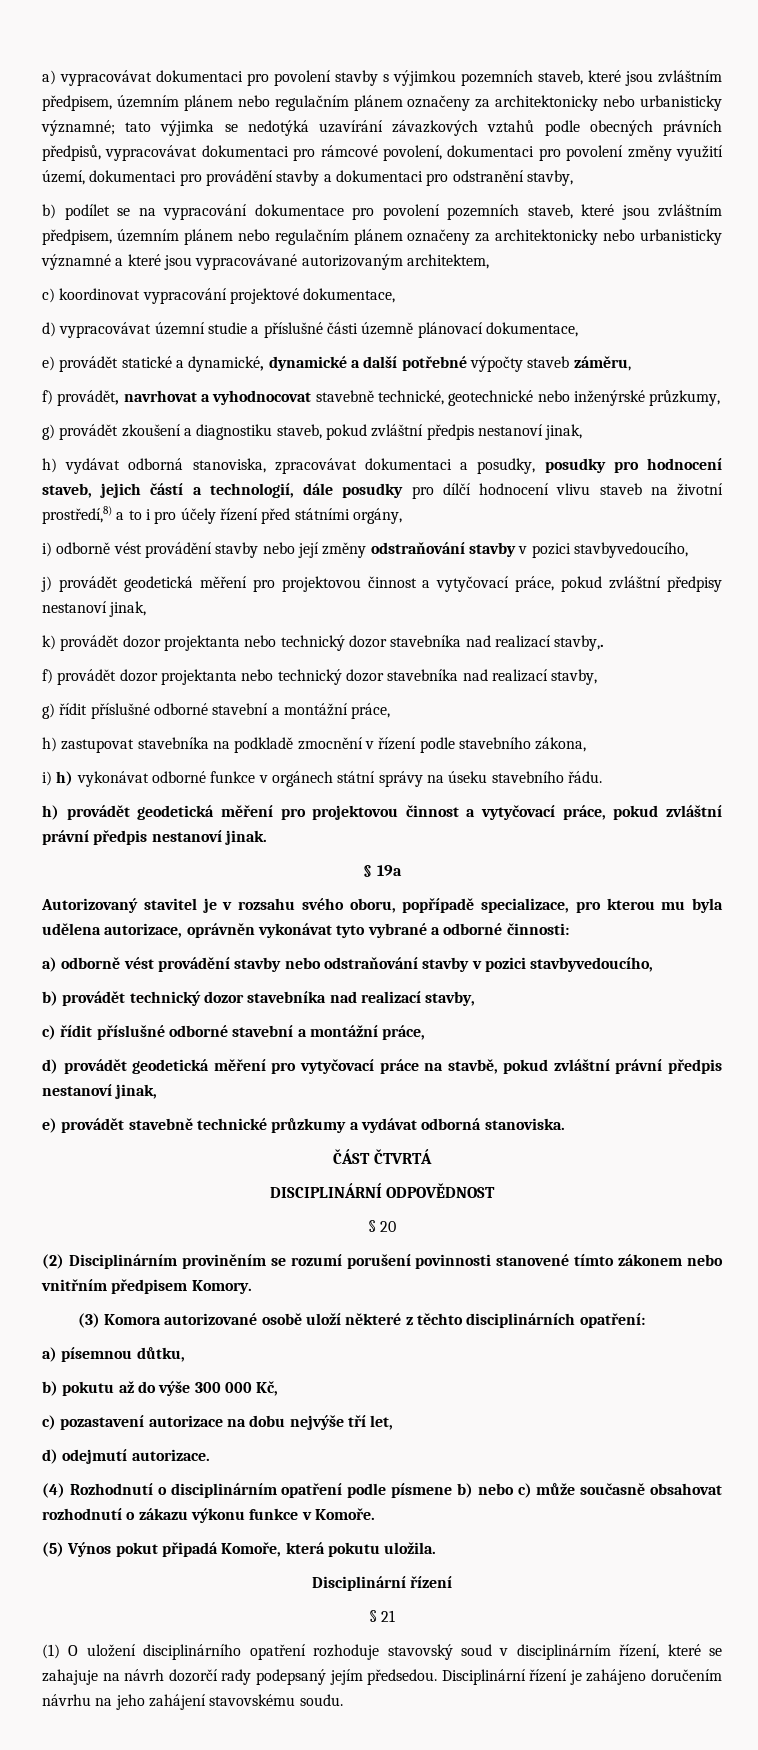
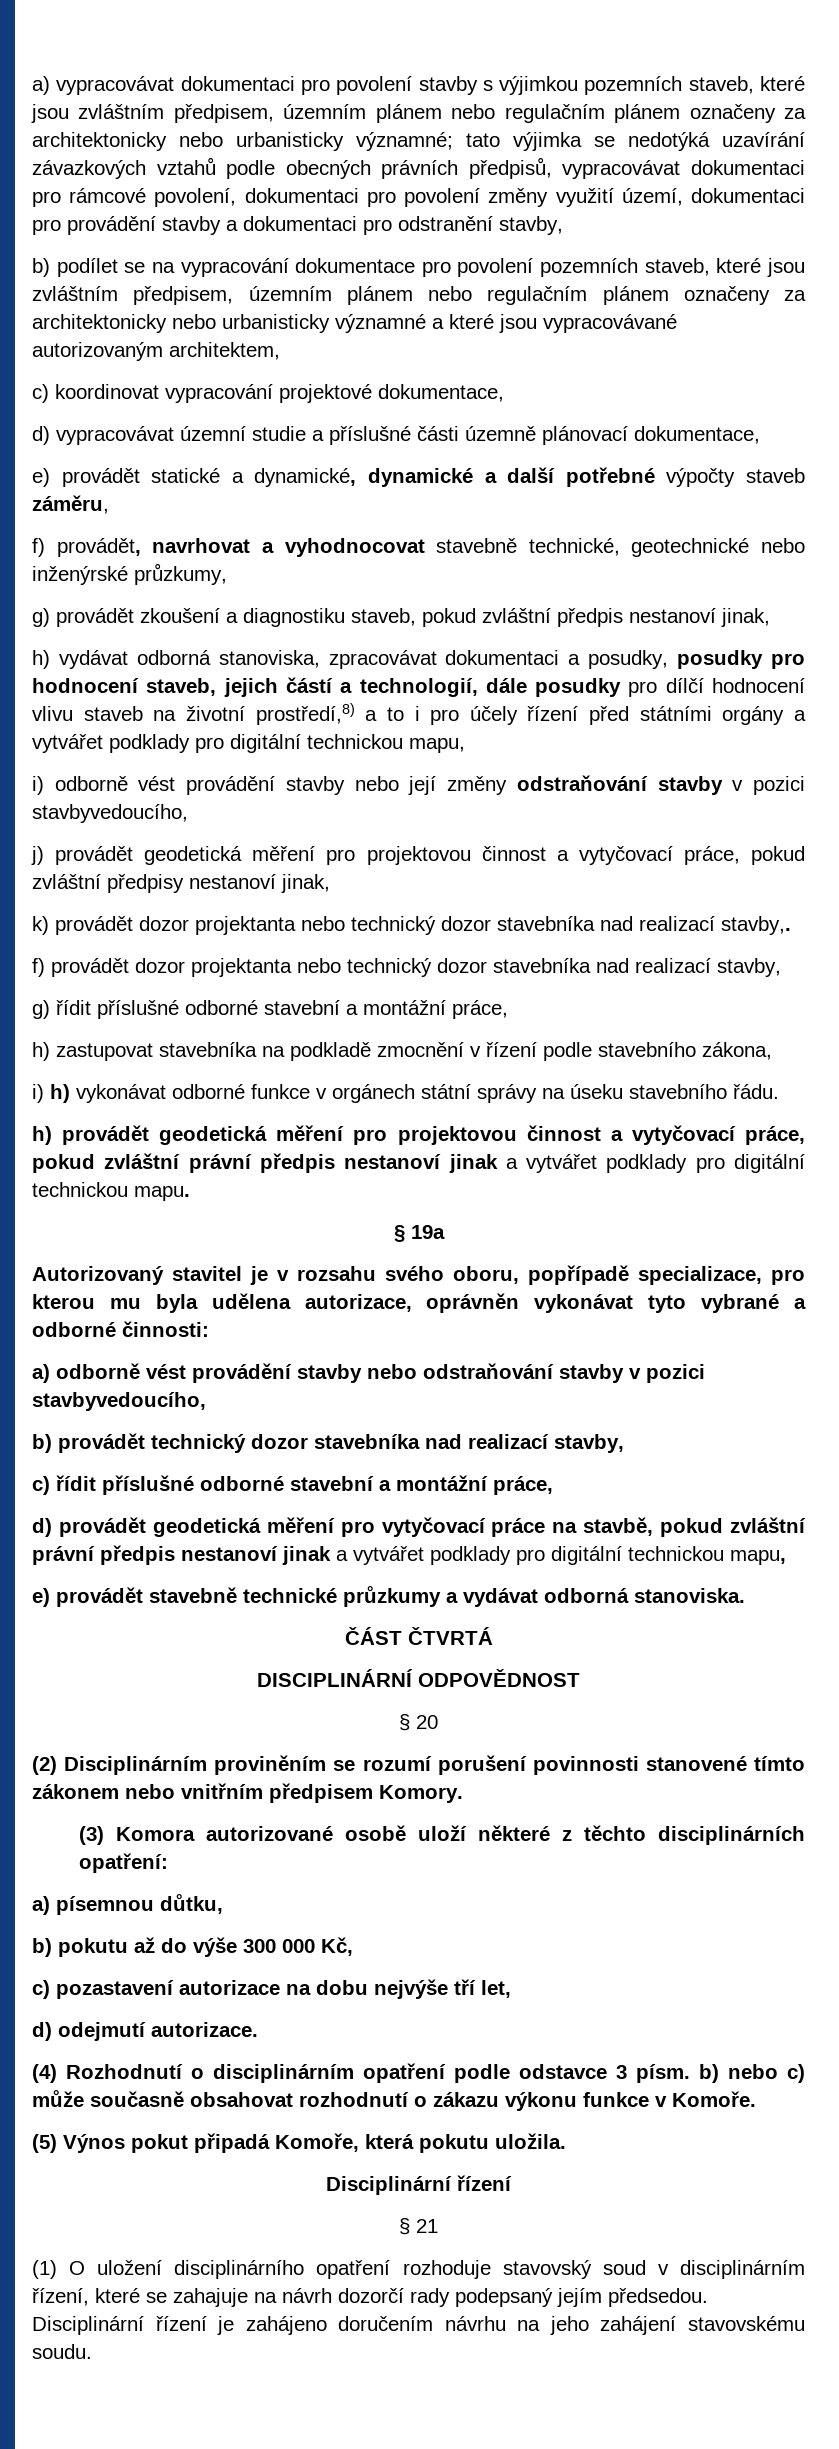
[352,508,402,524] orgány, -> [722,706,806,725] [32,734,465,753] orgány a vytvářet podklady pro digitální technickou mapu,
[224,830,267,845] jinak. -> [448,1154,805,1173] [32,1182,190,1201] jinak a vytvářet podklady pro digitální technickou mapu.
[115,1084,158,1099] jinak, -> [282,1546,786,1565] jinak a vytvářet podklady pro digitální technickou mapu,
[391,1483,452,1498] písmene -> [519,2064,690,2083] odstavce 3 písm.

